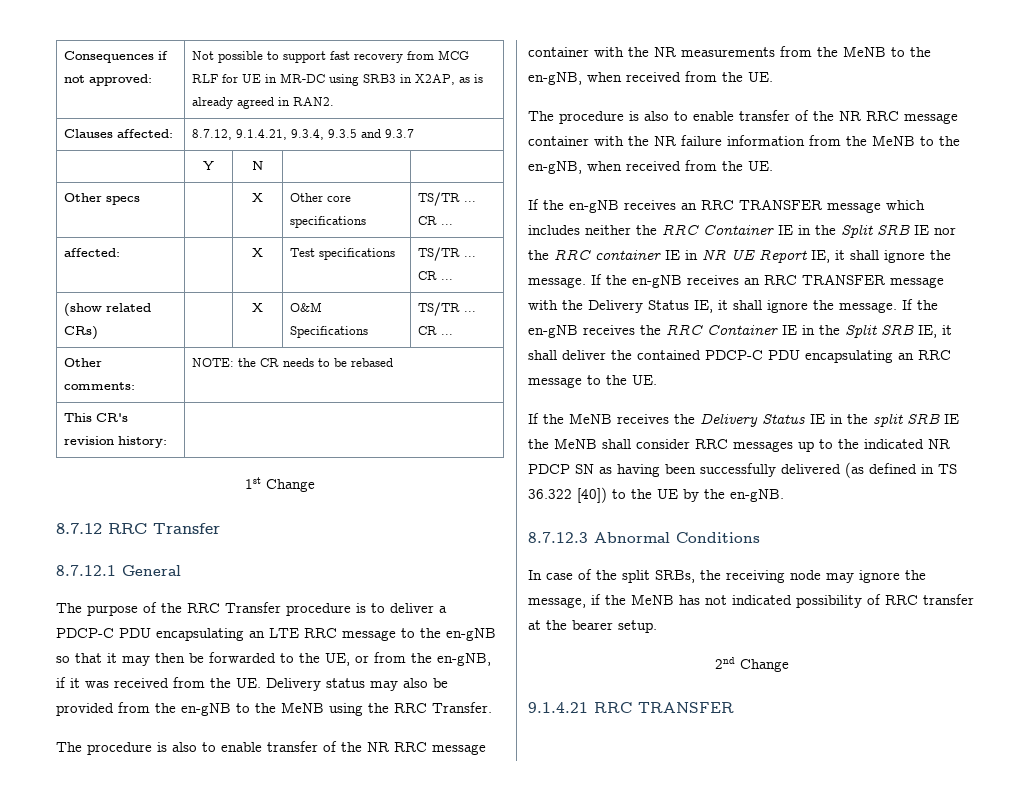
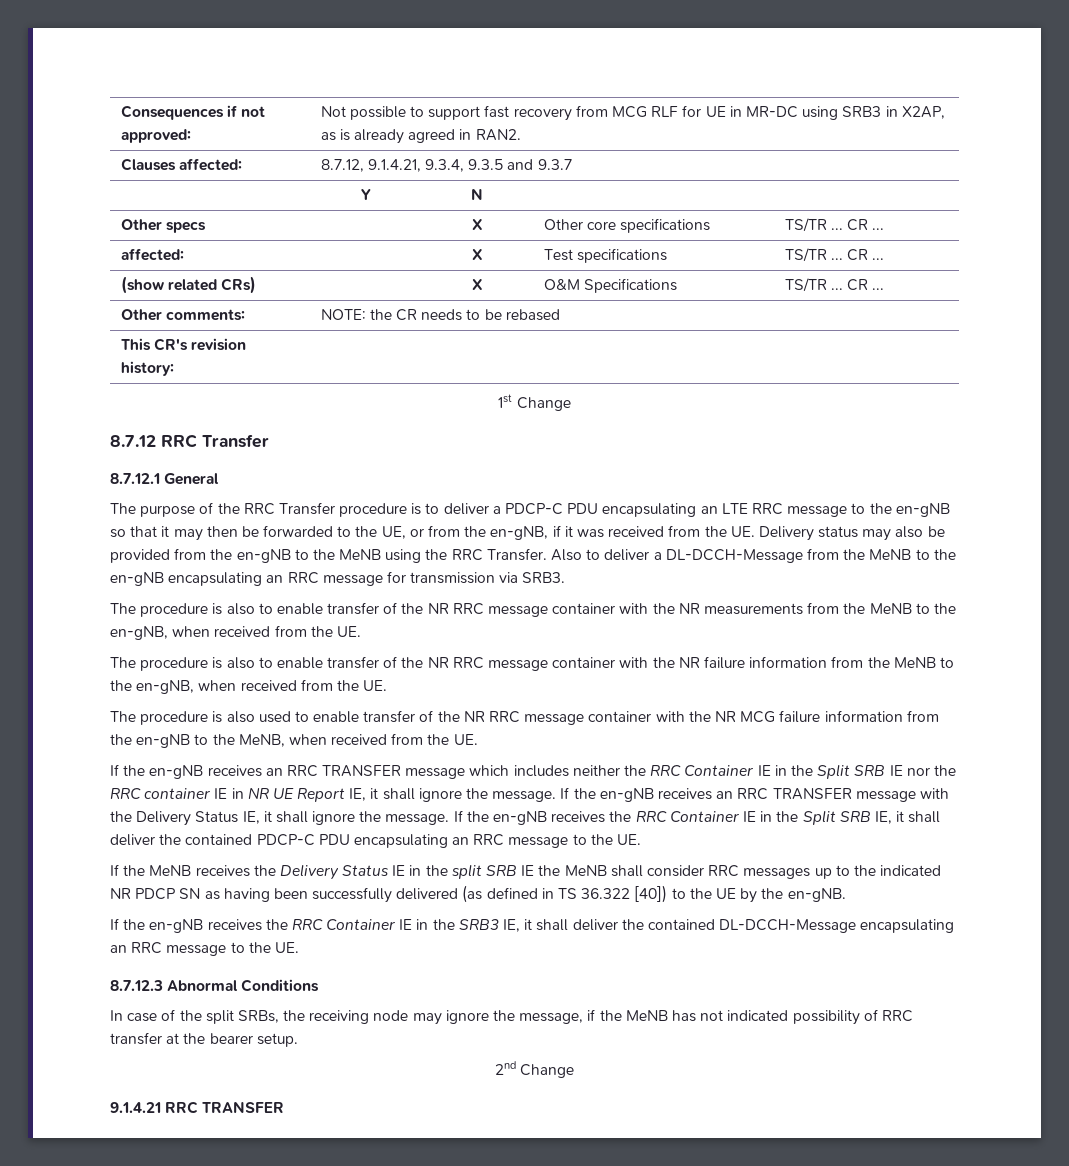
(492, 707) none -> [551,548,956,563] [110,571,566,586] Also to deliver a DL-DCCH-Message from the MeNB to the en-gNB encapsulating an RRC message for transmission via SRB3.
(773, 166) none -> [110,710,939,725] [110,733,478,748] // The procedure is also used to enable transfer of the NR RRC message container with the NR MCG failure information from the en-gNB to the MeNB, when received from the UE.
(784, 495) none -> [110,918,955,933] [110,942,299,956] // If the en-gNB receives the RRC Container IE in the SRB3 IE, it shall deliver the contained DL-DCCH-Message encapsulating an RRC message to the UE.

